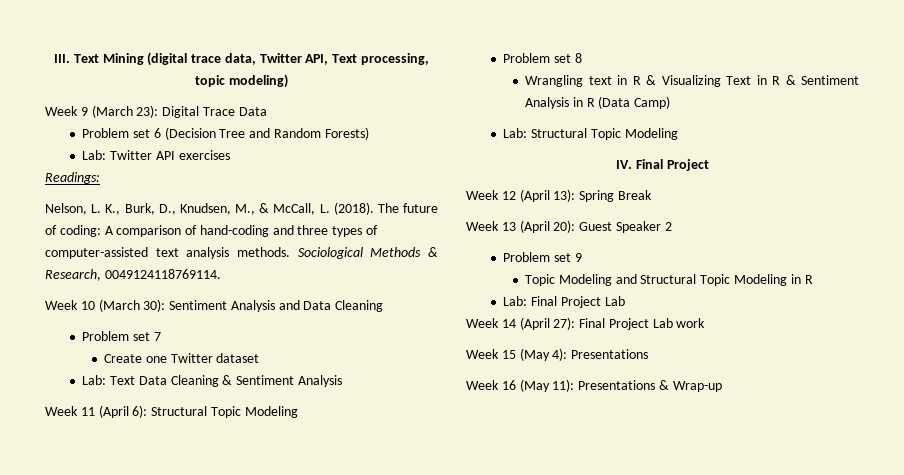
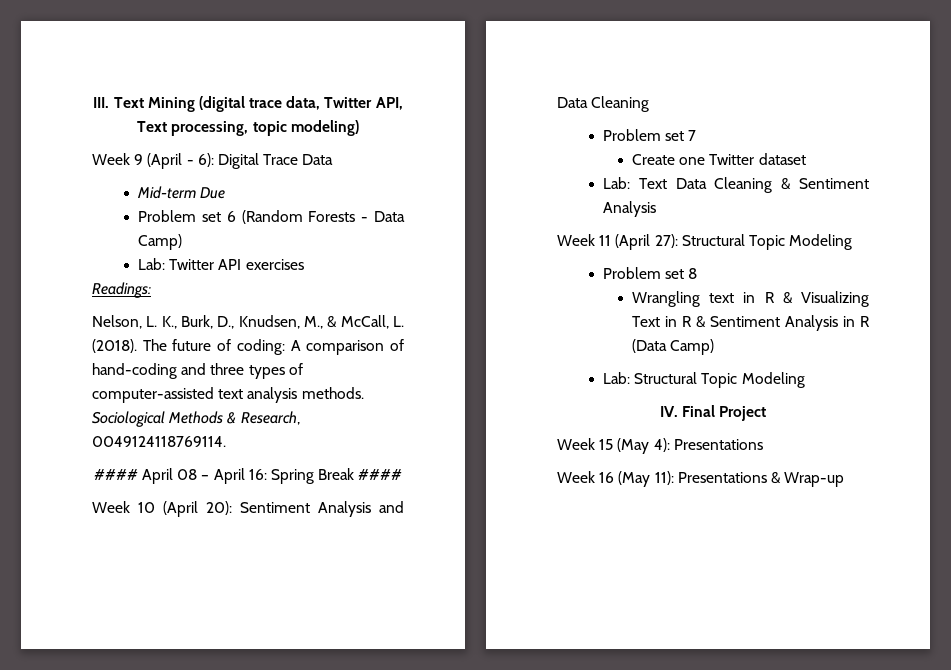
[91,105,159,118] (March 23): -> [147,153,214,169] (April - 6):
(267, 111) none -> [137,186,226,199] // Mid-term Due
[164,127,369,140] (Decision Tree and Random Forests) -> [241,210,405,224] [138,234,183,250] (Random Forests - Data Camp)
(221, 274) none -> [93,468,403,484] // #### April 08 – April 16: Spring Break ####
[98,299,166,312] (March 30): -> [163,501,232,517] (April 20):
[132,405,148,418] 6): -> [654,234,678,248] 27):
[466,189,652,202] [466,220,672,233] [503,252,582,262] [525,274,813,286] [503,296,625,308] [466,317,706,330] // Week 12 (April 13): Spring Break // Week 13 (April 20): Guest Speaker 2 // Problem set 9 // Topic Modeling and Structural Topic Modeling in R // Lab: Final Project Lab // Week 14 (April 27): Final Project Lab work -> (767, 413) none

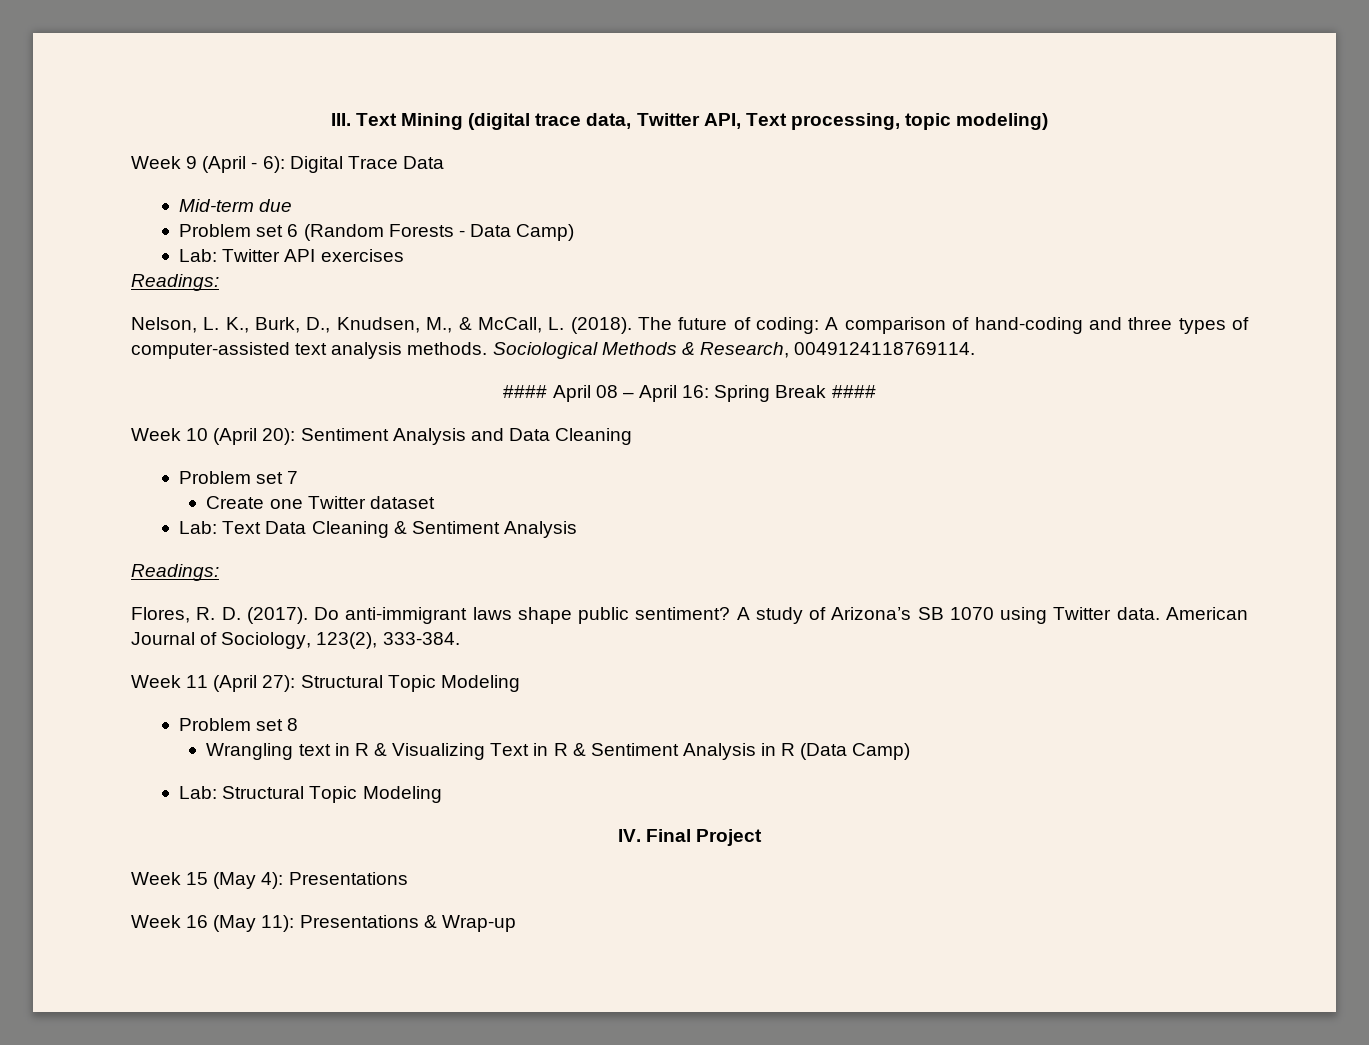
[200,187,226,199] Due -> [259,199,293,212] due
(657, 209) none -> [131,564,219,581] [131,607,1249,624] [131,632,460,649] // Readings: // Flores, R. D. (2017). Do anti-immigrant laws shape public sentiment? A study of Arizona’s SB 1070 using Twitter data. American Journal of Sociology, 123(2), 333-384.

